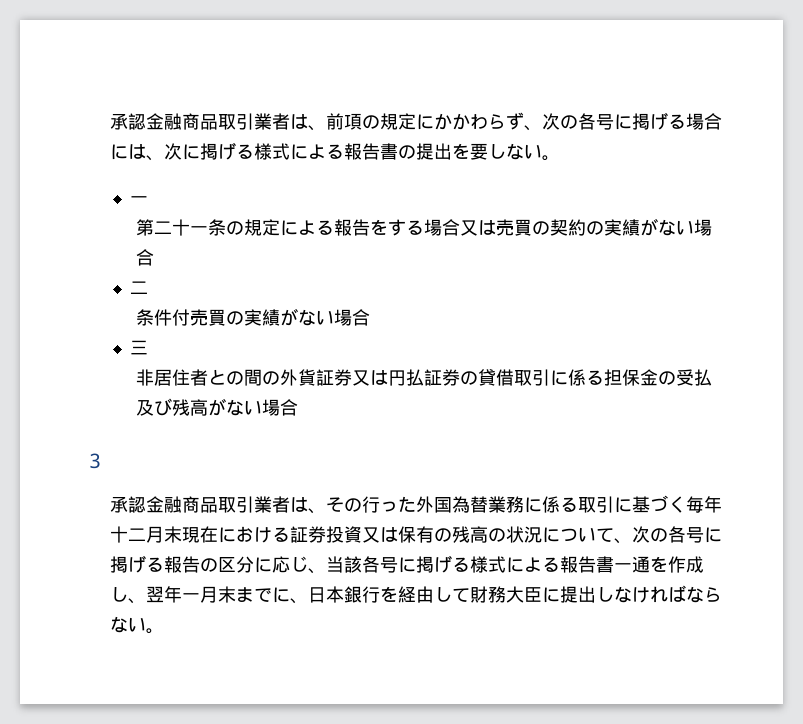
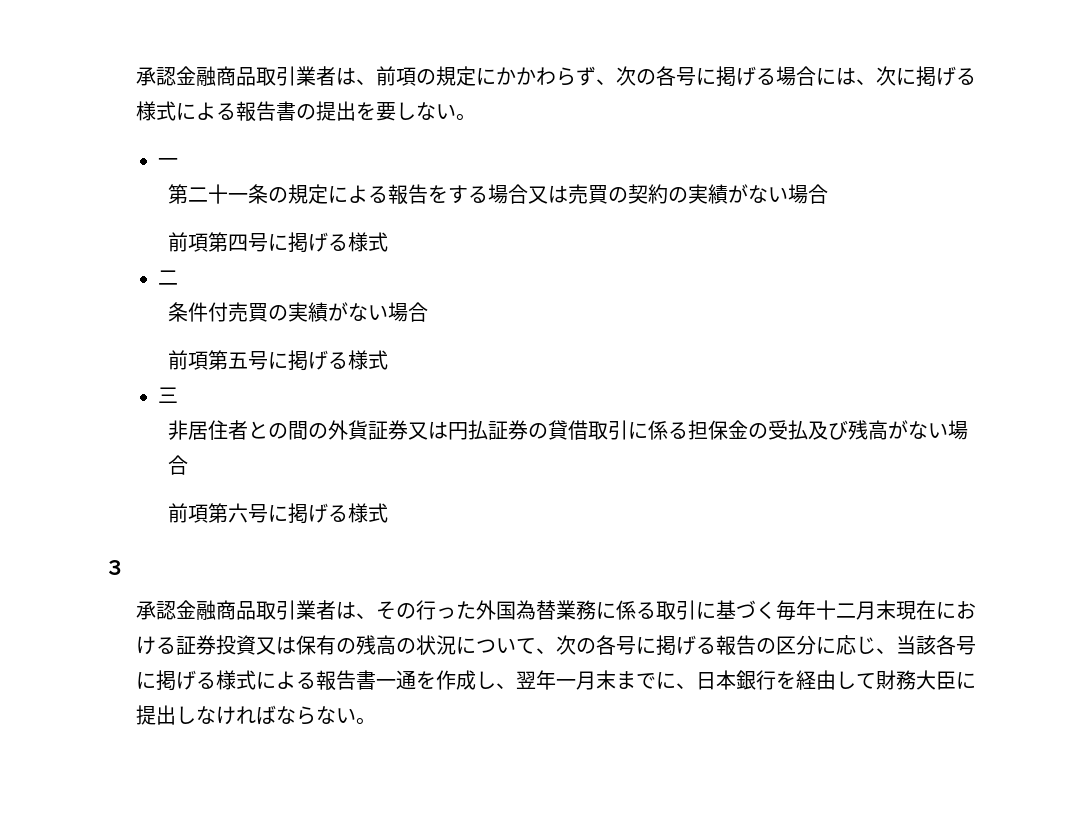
(154, 257) none -> [167,232,388,253] // 前項第四号に掲げる様式
(370, 317) none -> [167,350,388,371] // 前項第五号に掲げる様式
(298, 407) none -> [167,503,388,524] // 前項第六号に掲げる様式

